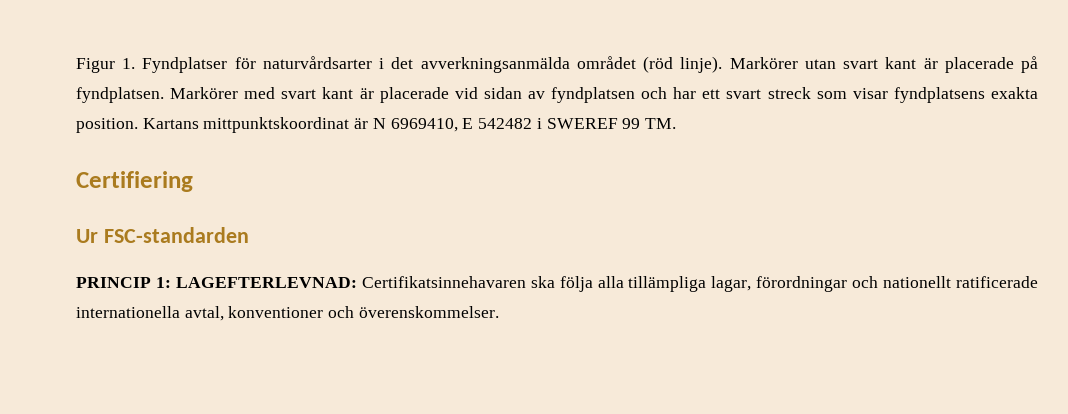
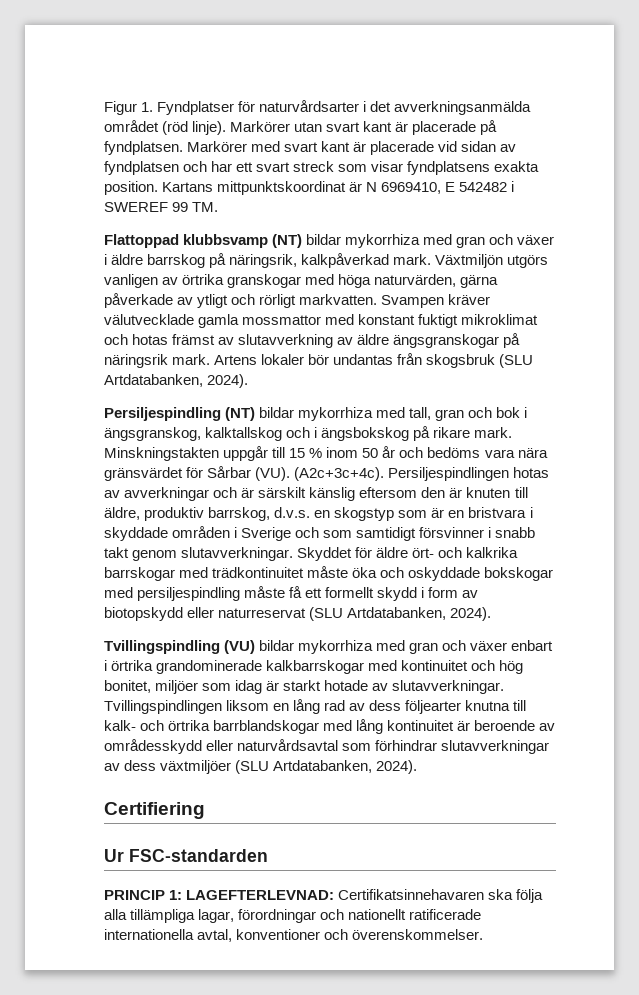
(676, 123) none -> [104,234,555,248] [104,253,549,268] [104,274,499,288] [104,293,491,308] [104,314,539,328] [104,333,521,348] [104,353,534,368] [104,374,249,388] [104,407,528,421] [104,426,513,441] [104,446,548,461] [104,466,550,481] [104,487,528,501] [104,507,533,521] [104,526,536,541] [104,547,519,561] [104,566,554,581] [104,586,479,601] [104,607,492,621] [104,640,554,654] [104,660,524,674] [104,680,505,694] [104,699,527,714] [104,719,556,734] [104,739,550,754] [104,760,418,774] // Flattoppad klubbsvamp (NT) bildar mykorrhiza med gran och växer i äldre barrskog på näringsrik, kalkpåverkad mark. Växtmiljön utgörs vanligen av örtrika granskogar med höga naturvärden, gärna påverkade av ytligt och rörligt markvatten. Svampen kräver välutvecklade gamla mossmattor med konstant fuktigt mikroklimat och hotas främst av slutavverkning av äldre ängsgranskogar på näringsrik mark. Artens lokaler bör undantas från skogsbruk (SLU Artdatabanken, 2024). // Persiljespindling (NT) bildar mykorrhiza med tall, gran och bok i ängsgranskog, kalktallskog och i ängsbokskog på rikare mark. Minskningstakten uppgår till 15 % inom 50 år och bedöms vara nära gränsvärdet för Sårbar (VU). (A2c+3c+4c). Persiljespindlingen hotas av avverkningar och är särskilt känslig eftersom den är knuten till äldre, produktiv barrskog, d.v.s. en skogstyp som är en bristvara i skyddade områden i Sverige och som samtidigt försvinner i snabb takt genom slutavverkningar. Skyddet för äldre ört- och kalkrika barrskogar med trädkontinuitet måste öka och oskyddade bokskogar med persiljespindling måste få ett formellt skydd i form av biotopskydd eller naturreservat (SLU Artdatabanken, 2024). // Tvillingspindling (VU) bildar mykorrhiza med gran och växer enbart i örtrika grandominerade kalkbarrskogar med kontinuitet och hög bonitet, miljöer som idag är starkt hotade av slutavverkningar. Tvillingspindlingen liksom en lång rad av dess följearter knutna till kalk- och örtrika barrblandskogar med lång kontinuitet är beroende av områdesskydd eller naturvårdsavtal som förhindrar slutavverkningar av dess växtmiljöer (SLU Artdatabanken, 2024).

